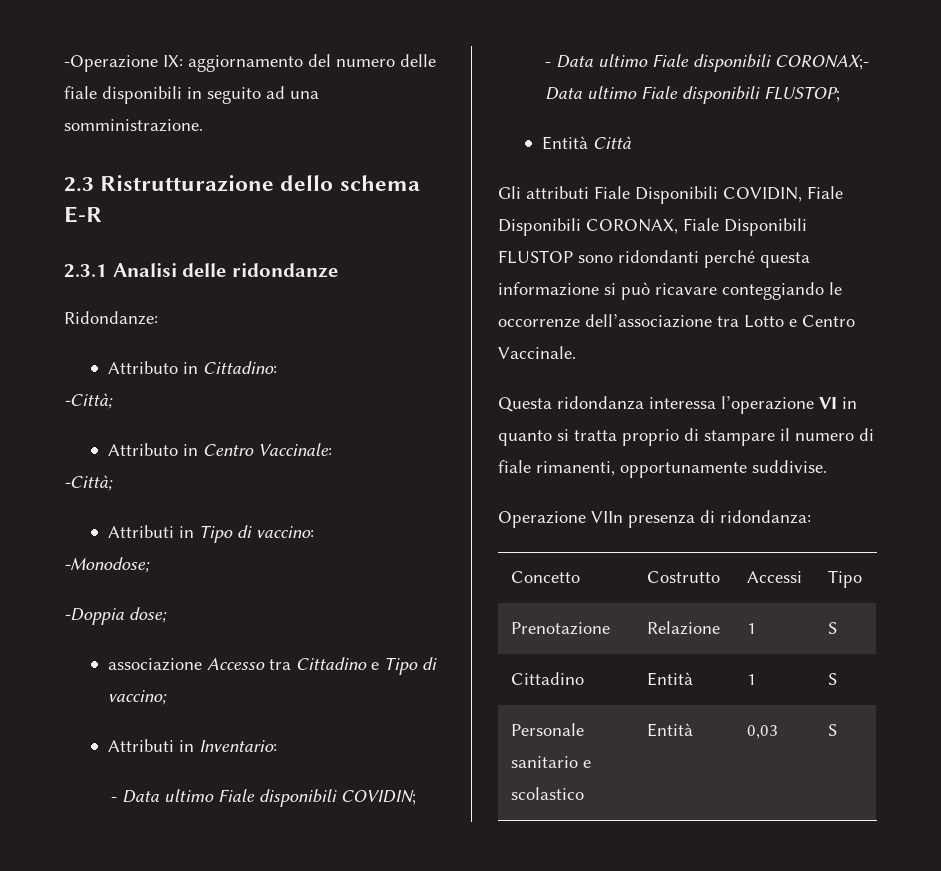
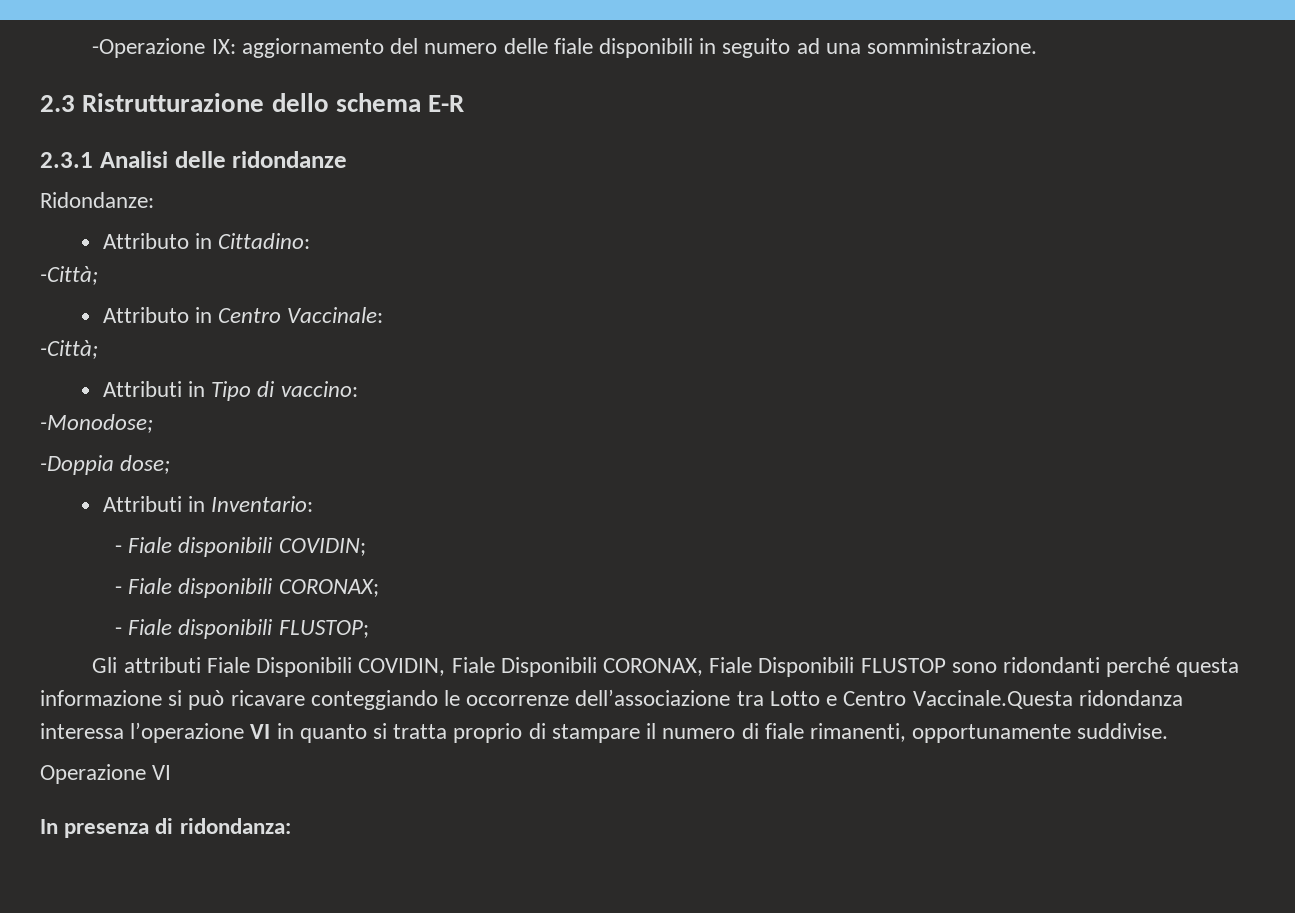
[107,657,437,675] [107,690,167,705] // associazione Accesso tra Cittadino e Tipo di vaccino; -> (171, 464) none
[122,789,215,803] Data ultimo -> (122, 549) none
[556,54,870,72] [545,86,638,100] Data ultimo Fiale disponibili CORONAX;- Data ultimo -> [128,578,379,598] [114,627,122,635] Fiale disponibili CORONAX; // -
[541,136,631,150] // Entità Città -> (369, 629) none
[498,346,576,359] [498,397,552,412] Vaccinale. // Questa -> [912,690,1073,709] Vaccinale.Questa
[591,511,623,523] VIIn -> [152,765,172,780] [40,819,58,834] VI // In
[510,571,580,583] [646,571,720,583] [746,571,802,583] [827,570,862,588] [510,622,610,635] [646,621,720,635] [746,623,756,634] [827,622,837,634] [510,672,584,685] [646,672,693,686] [746,674,756,685] [827,673,837,685] [510,723,584,736] [510,756,591,768] [510,787,584,800] [646,723,693,737] [746,725,778,739] [827,724,837,736] // Concetto | Costrutto | Accessi | Tipo // Prenotazione | Relazione | 1 | S // Cittadino | Entità | 1 | S // Personale sanitario e scolastico | Entità | 0,03 | S -> (291, 826) none

